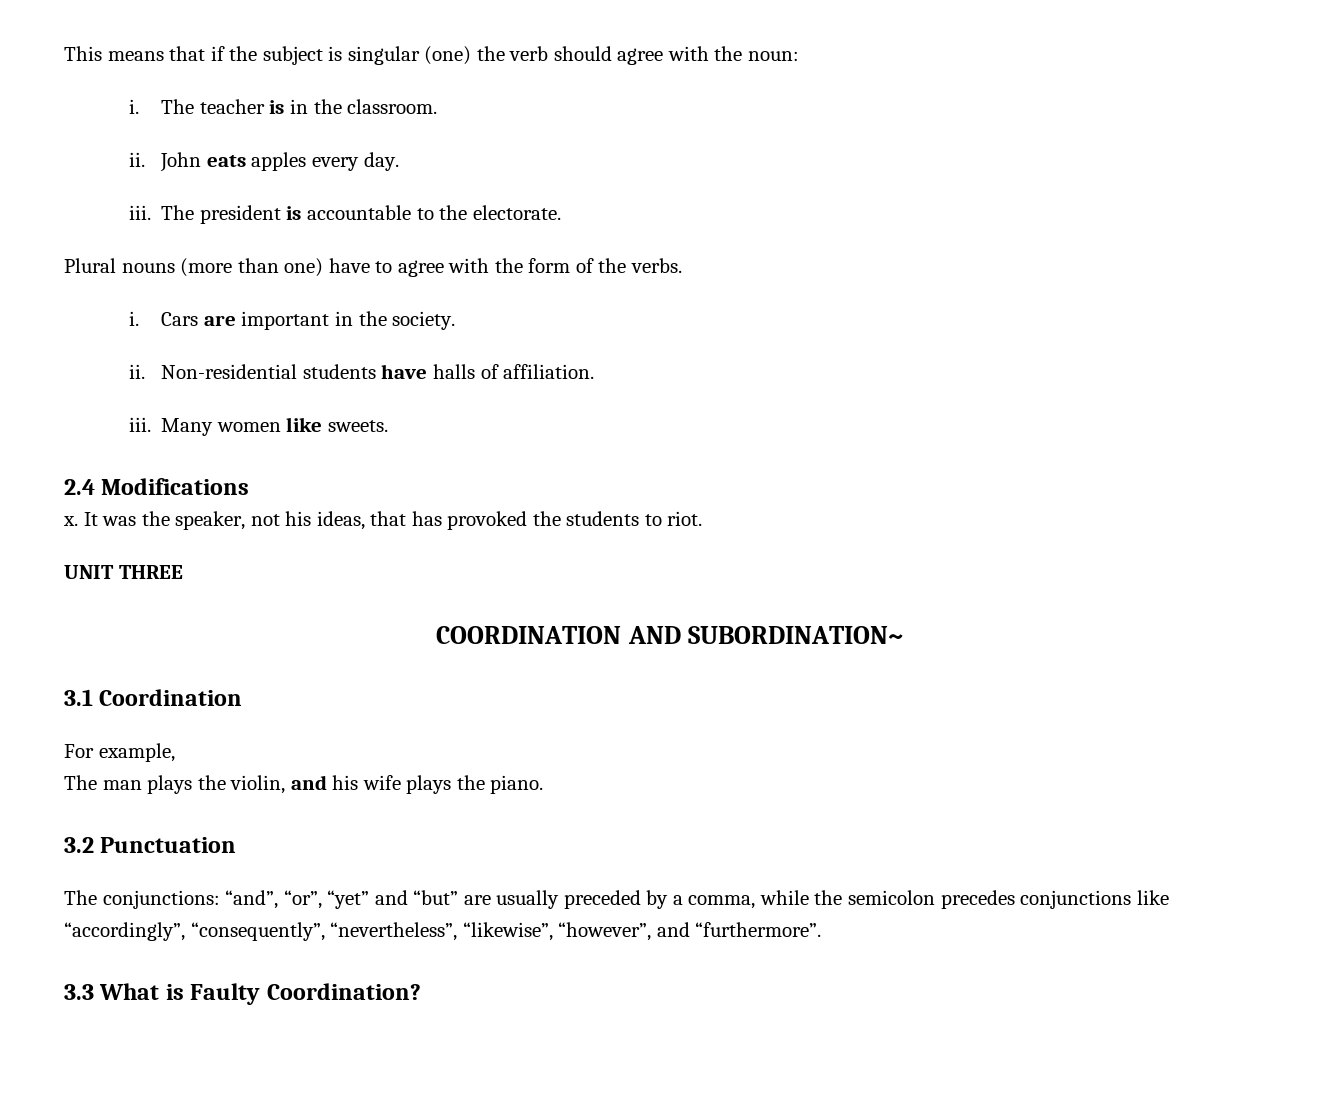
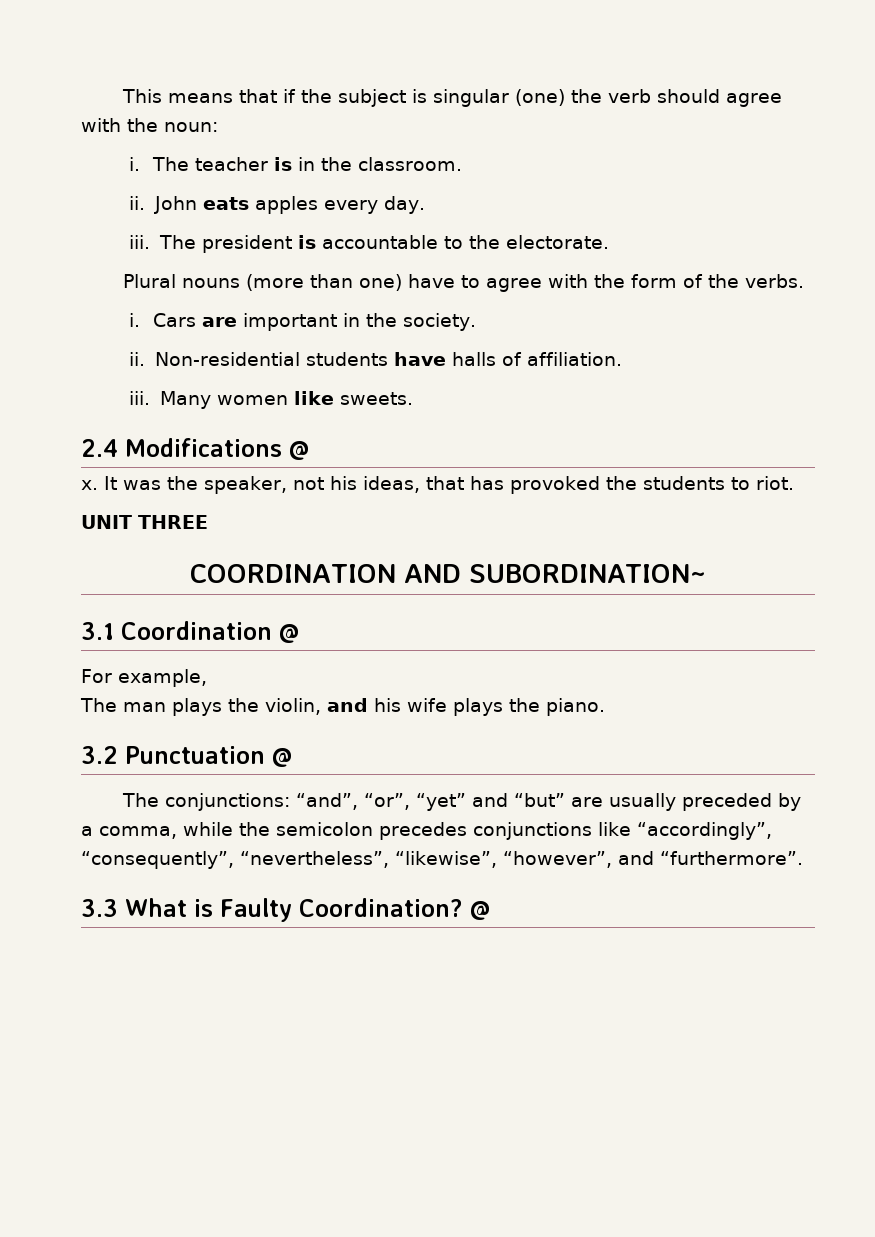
(250, 486) none -> [289,441,310,460] @
(243, 697) none -> [279,624,300,643] @
(237, 845) none -> [272,748,293,767] @
(421, 991) none -> [469,901,491,920] @

